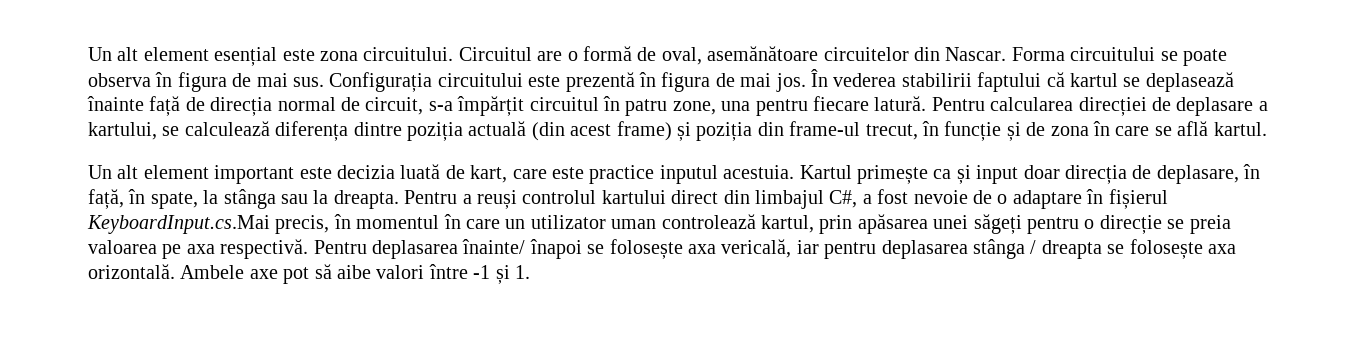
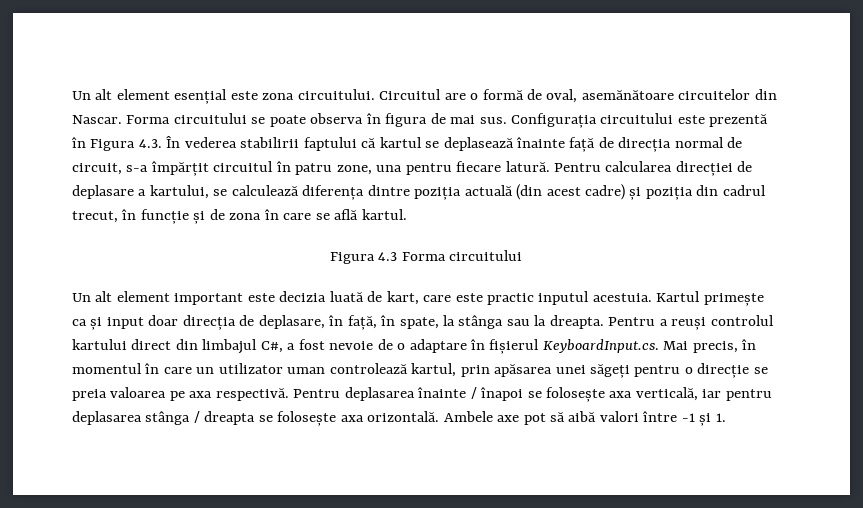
[661,72,806,92] figura de mai jos. -> [90,139,162,151] Figura 4.3.
[616,121,672,141] frame) -> [585,184,626,200] cadre)
[789,121,861,136] frame-ul -> [722,185,766,196] cadrul
(1267, 129) none -> [329,250,523,264] // Figura 4.3 Forma circuitului
[589,165,655,184] practice -> [487,293,535,305] practic
[87,215,270,234] KeyboardInput.cs.Mai -> [542,339,689,353] KeyboardInput.cs. Mai
[462,239,526,254] înainte/ -> [418,387,477,399] înainte /
[721,239,792,258] vericală, -> [635,387,698,401] verticală,
[337,265,371,279] aibe -> [568,411,597,422] aibă

